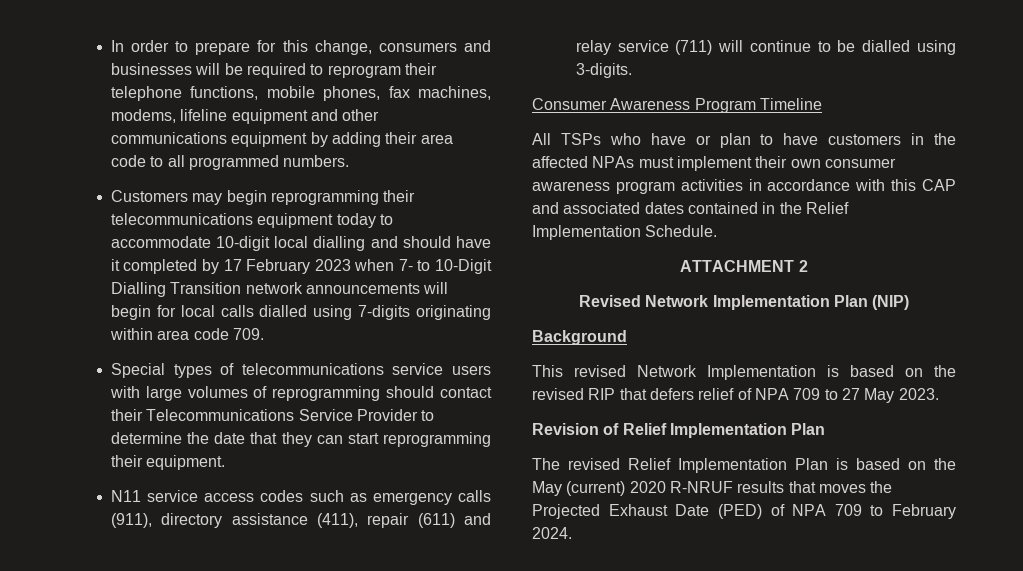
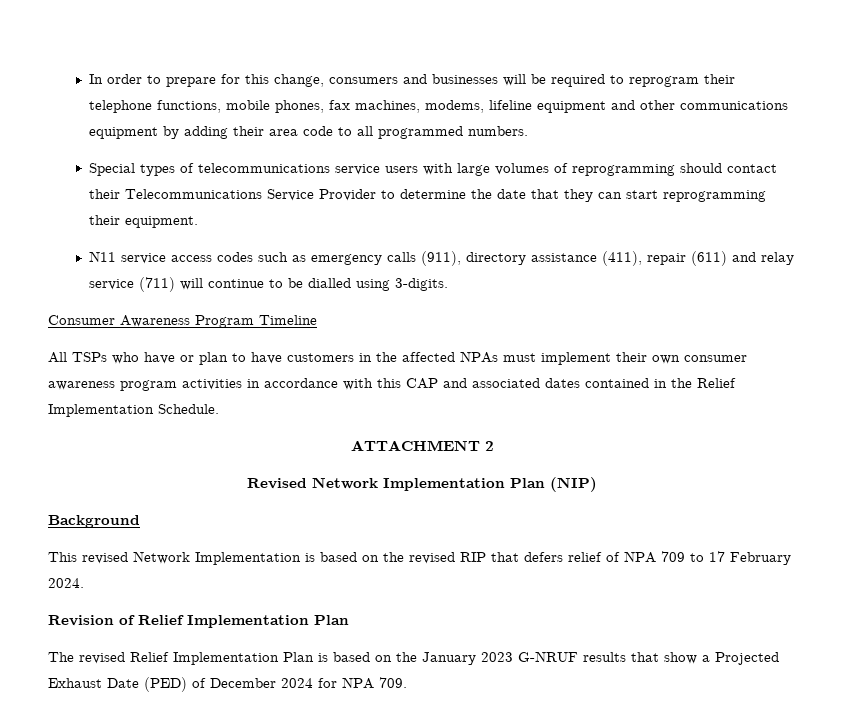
[110,190,416,205] [110,213,393,228] [110,236,491,251] [110,259,492,274] [110,282,449,297] [110,305,491,320] [109,328,264,340] // Customers may begin reprogramming their telecommunications equipment today to accommodate 10-digit local dialling and should have it completed by 17 February 2023 when 7- to 10-Digit Dialling Transition network announcements will begin for local calls dialled using 7-digits originating within area code 709. -> (529, 131) none
[841,388,939,403] 27 May 2023. -> [709,551,791,565] [48,578,84,588] 17 February 2024.
[532,481,893,496] May (current) 2020 R-NRUF results that moves the -> [422,651,710,665] January 2023 G-NRUF results that show a
[792,504,956,519] [532,527,572,539] NPA 709 to February 2024. -> [210,677,407,689] December 2024 for NPA 709.

